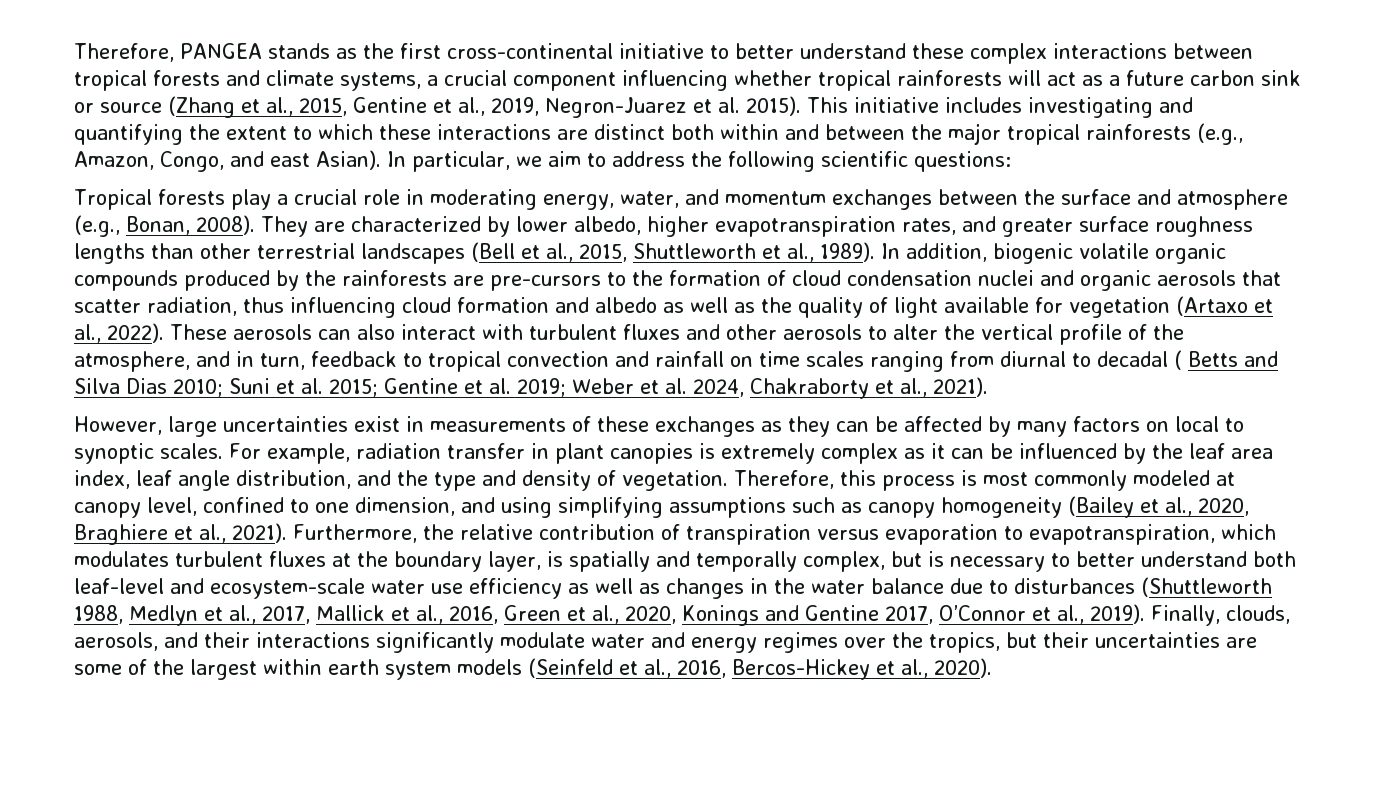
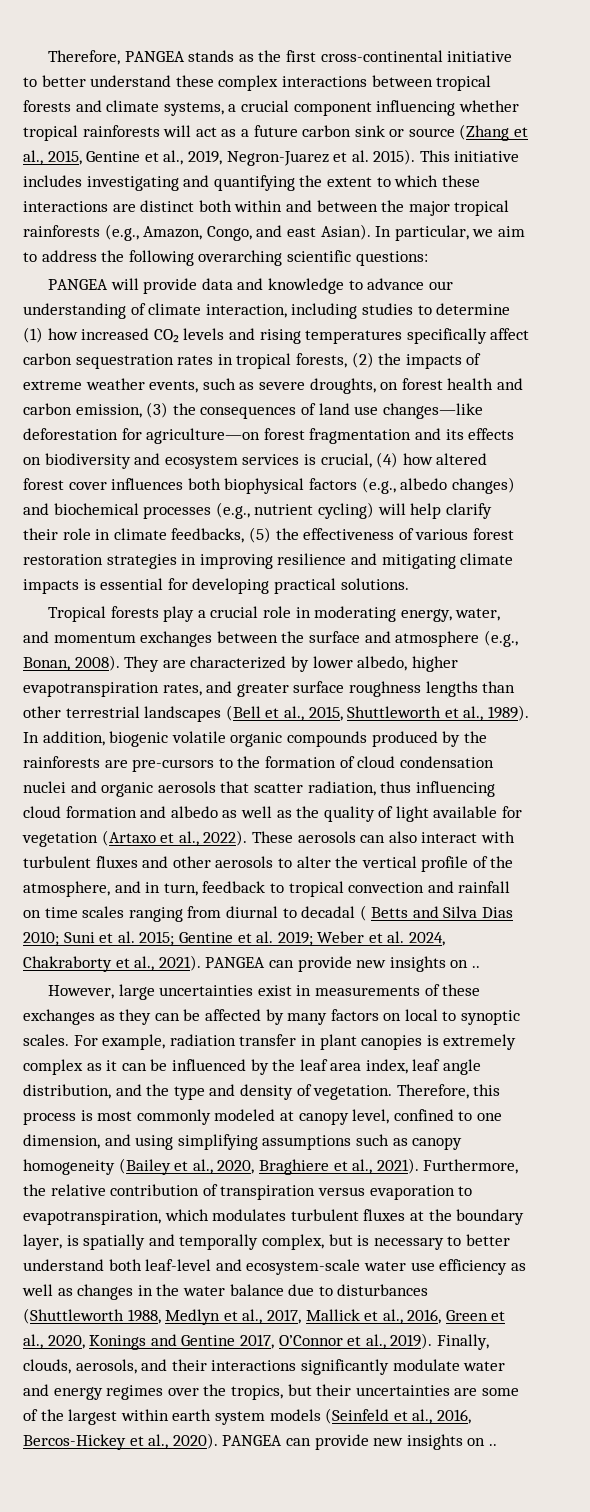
(815, 161) none -> [198,250,283,266] overarching
(1011, 161) none -> [48,278,453,294] [23,303,511,319] [23,327,530,344] [23,352,482,369] [23,378,523,394] [23,402,483,419] [23,428,515,444] [23,452,488,469] [23,477,515,494] [23,502,492,519] [23,527,514,543] [23,553,514,569] [23,578,409,594] // PANGEA will provide data and knowledge to advance our understanding of climate interaction, including studies to determine (1) how increased CO₂ levels and rising temperatures specifically affect carbon sequestration rates in tropical forests, (2) the impacts of extreme weather events, such as severe droughts, on forest health and carbon emission, (3) the consequences of land use changes—like deforestation for agriculture—on forest fragmentation and its effects on biodiversity and ecosystem services is crucial, (4) how altered forest cover influences both biophysical factors (e.g., albedo changes) and biochemical processes (e.g., nutrient cycling) will help clarify their role in climate feedbacks, (5) the effectiveness of various forest restoration strategies in improving resilience and mitigating climate impacts is essential for developing practical solutions.
(988, 387) none -> [205,956,480,972] PANGEA can provide new insights on ..
(992, 668) none -> [222,1434,497,1450] PANGEA can provide new insights on ..

